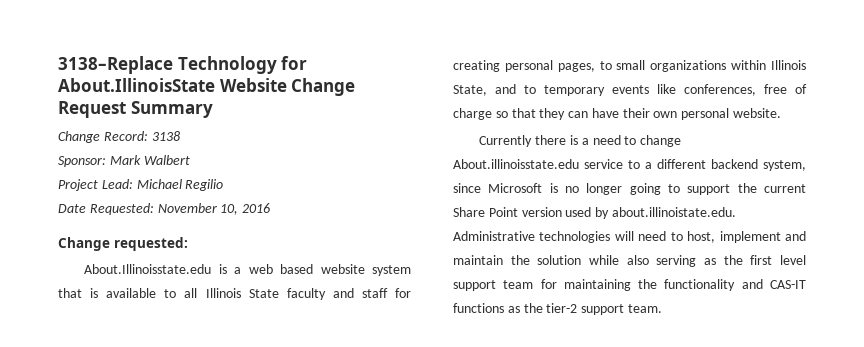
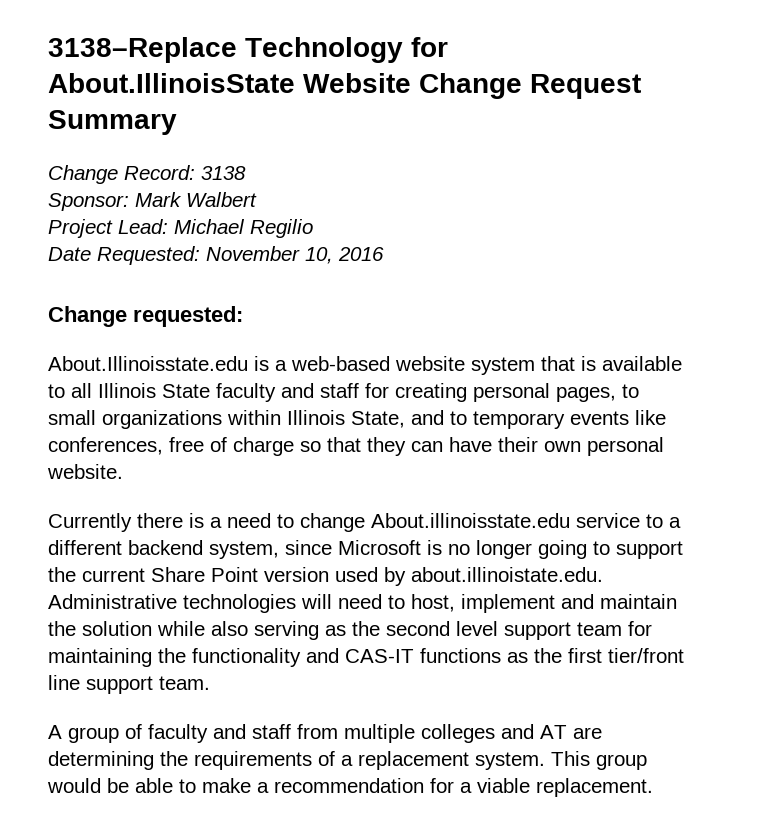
[248,264,314,274] web based -> [291,356,390,371] web-based
[750,255,773,265] first -> [386,621,450,636] second
[546,303,578,313] tier-2 -> [568,648,684,663] [48,675,80,690] first tier/front line
(662, 308) none -> [48,724,602,743] [48,751,647,770] [47,778,653,797] // A group of faculty and staff from multiple colleges and AT are determining the requirements of a replacement system. This group would be able to make a recommendation for a viable replacement.

